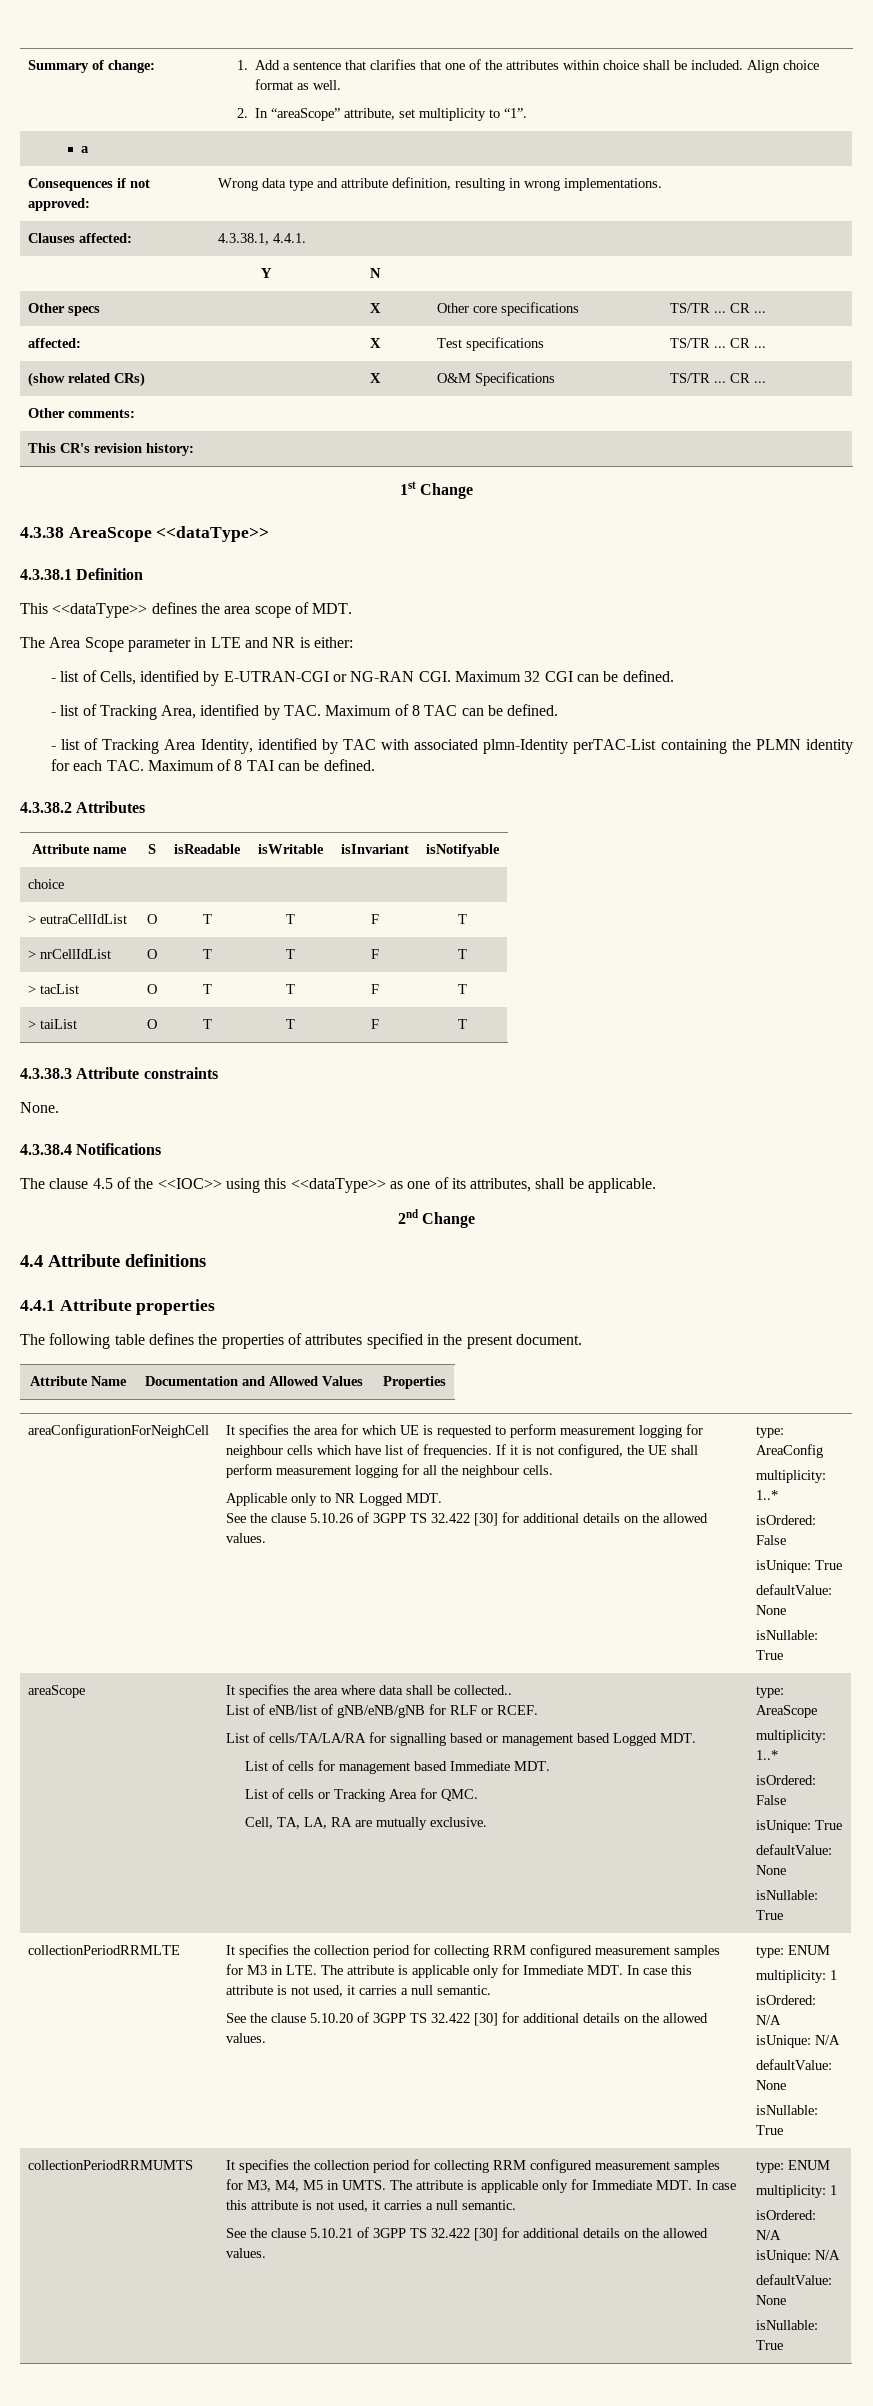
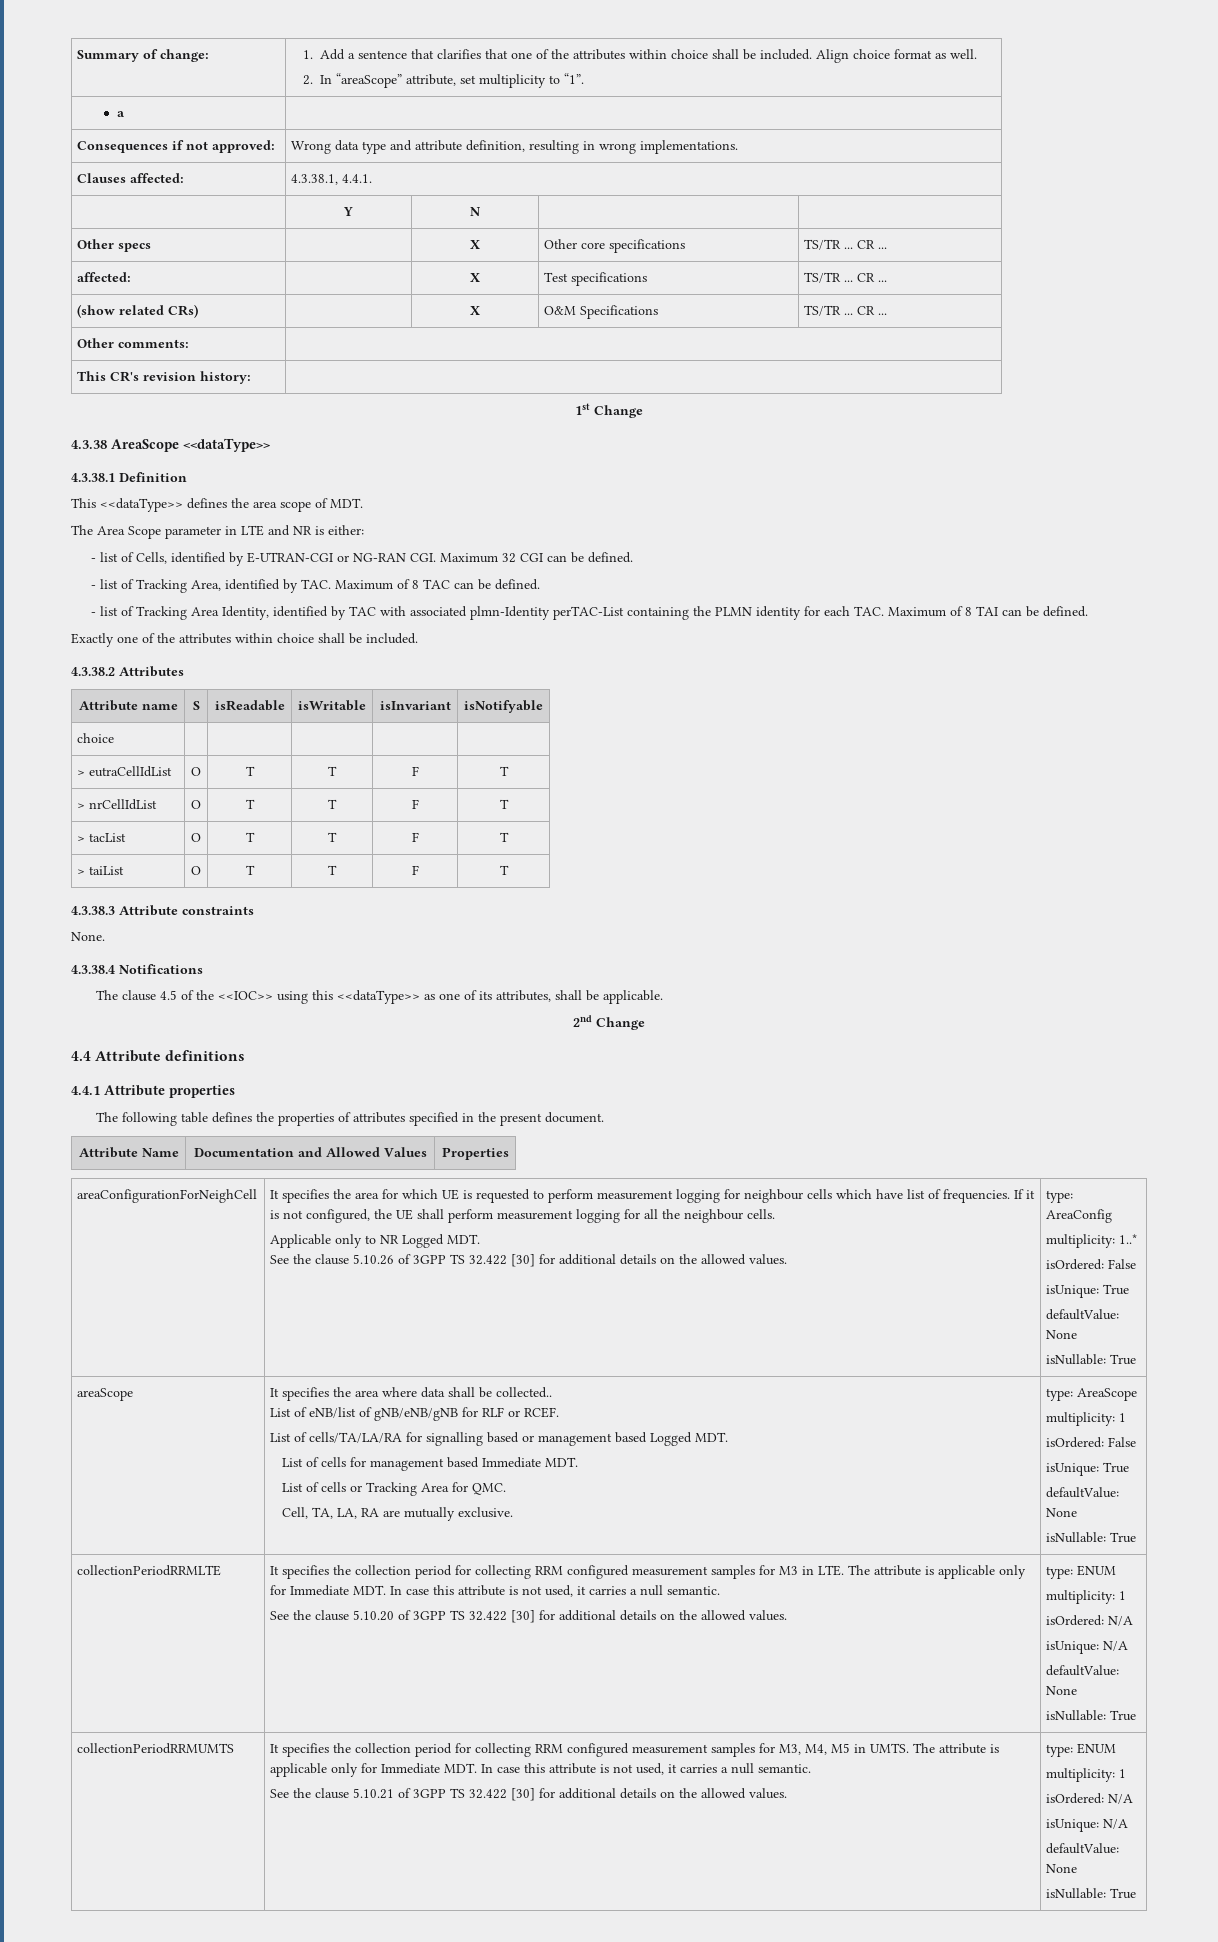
(375, 765) none -> [71,633,418,647] // Exactly one of the attributes within choice shall be included.
[756,1750,779,1760] 1..* -> [1119,1413,1127,1422] 1

